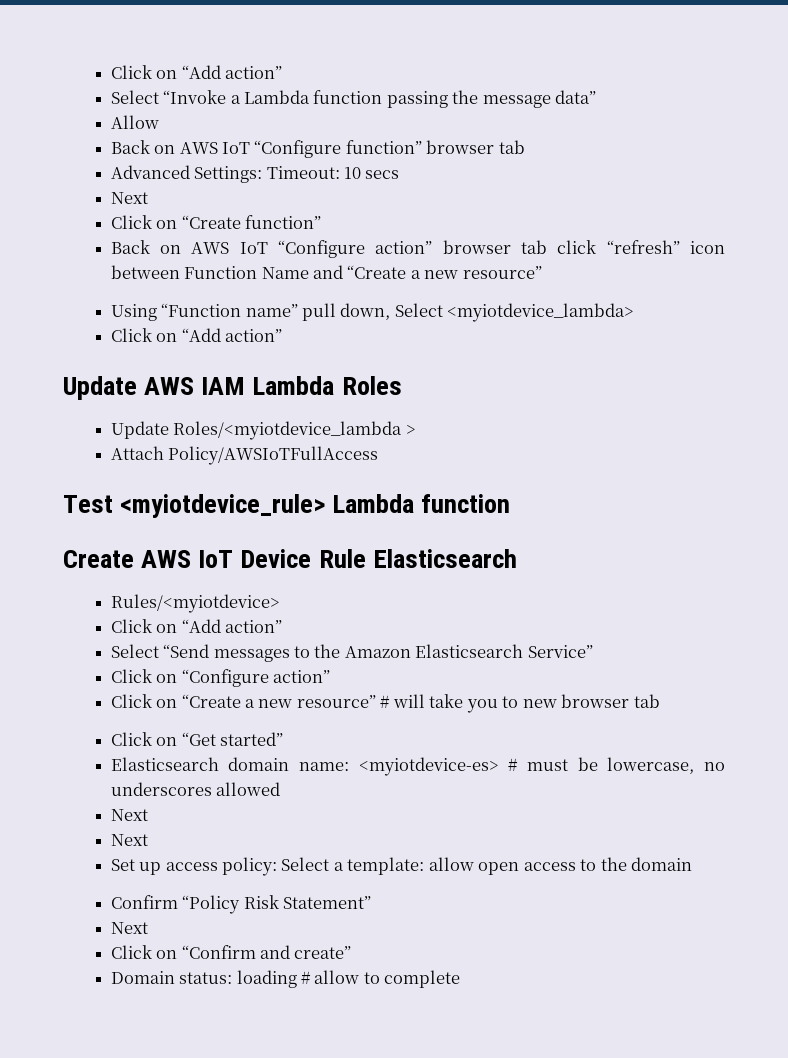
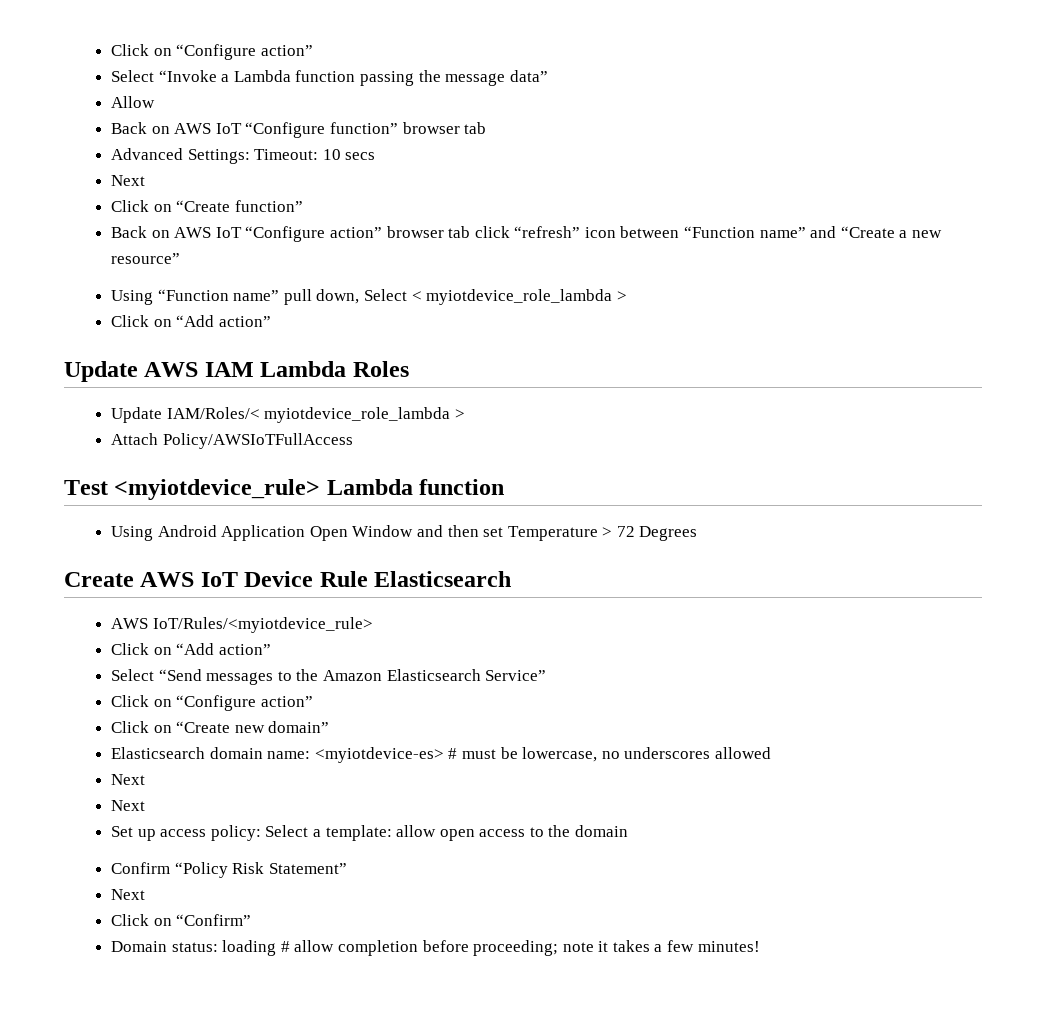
[110,65,221,79] Click on “Add -> [110,44,257,60] Click on “Configure
[184,266,309,279] Function Name -> [684,226,806,238] “Function name”
[447,303,635,322] <myiotdevice_lambda> -> [411,289,627,305] < myiotdevice_role_lambda >
[173,421,403,440] Roles/<myiotdevice_lambda -> [166,407,451,423] IAM/Roles/< myiotdevice_role_lambda
(511, 503) none -> [110,525,698,541] // Using Android Application Open Window and then set Temperature > 72 Degrees
[110,594,280,613] Rules/<myiotdevice> -> [110,617,373,633] AWS IoT/Rules/<myiotdevice_rule>
[245,694,660,713] [110,732,284,746] a new resource” # will take you to new browser tab // Click on “Get started” -> [234,721,330,733] new domain”
[181,945,352,959] “Confirm and create” -> [176,914,252,926] “Confirm”
[363,970,461,988] to complete -> [337,940,760,956] completion before proceeding; note it takes a few minutes!

